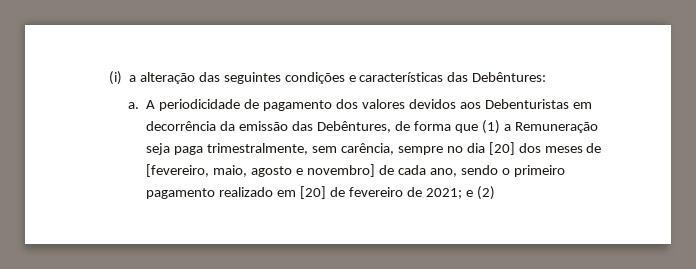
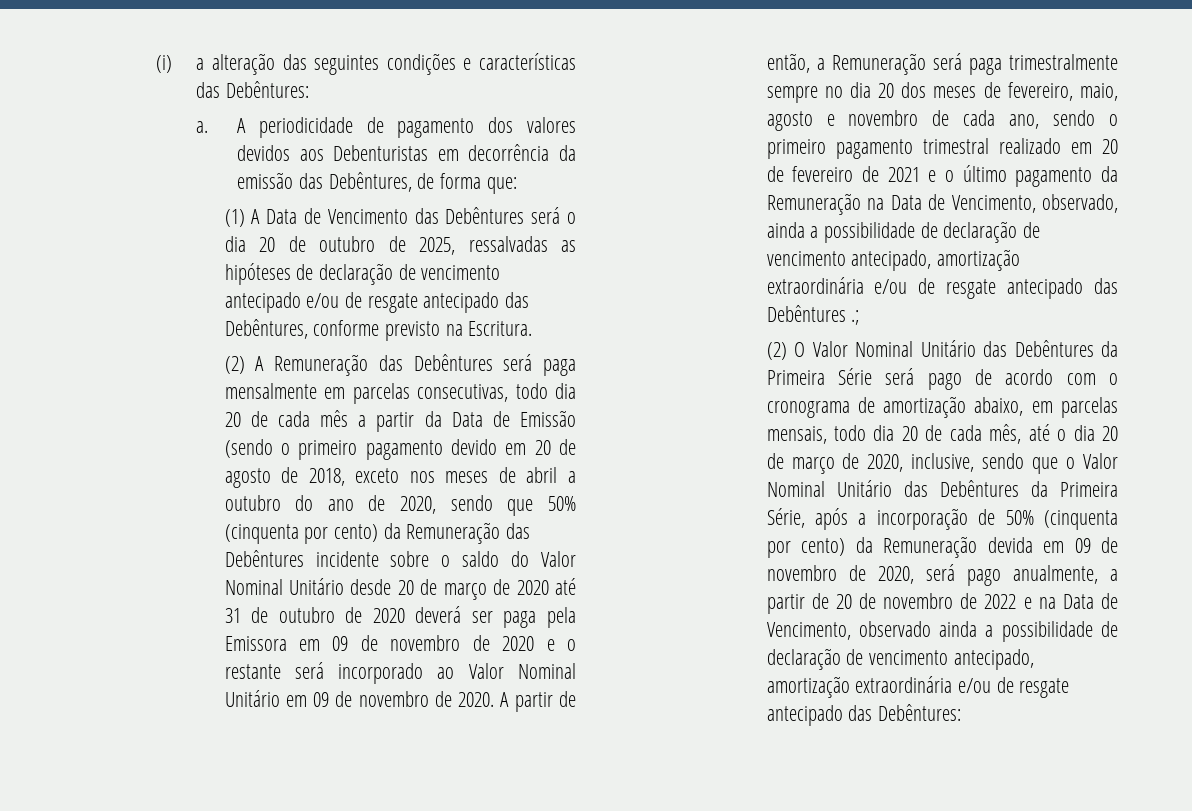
[454,120,598,134] [146,143,395,155] que (1) a Remuneração seja paga trimestralmente, sem carência, -> [486,177,517,194] [224,207,576,227] [224,236,576,255] [224,263,501,285] [224,292,529,313] [224,319,533,341] [224,354,576,376] [224,383,576,404] [224,410,576,432] [224,439,576,460] [224,467,576,488] [224,495,576,516] [224,522,530,544] [224,550,576,567] [224,578,576,600] [224,606,576,628] [224,635,576,651] [224,662,576,684] [224,690,576,712] [766,53,1118,75] que: // (1) A Data de Vencimento das Debêntures será o dia 20 de outubro de 2025, ressalvadas as hipóteses de declaração de vencimento antecipado e/ou de resgate antecipado das Debêntures, conforme previsto na Escritura. // (2) A Remuneração das Debêntures será paga mensalmente em parcelas consecutivas, todo dia 20 de cada mês a partir da Data de Emissão (sendo o primeiro pagamento devido em 20 de agosto de 2018, exceto nos meses de abril a outubro do ano de 2020, sendo que 50% (cinquenta por cento) da Remuneração das Debêntures incidente sobre o saldo do Valor Nominal Unitário desde 20 de março de 2020 até 31 de outubro de 2020 deverá ser paga pela Emissora em 09 de novembro de 2020 e o restante será incorporado ao Valor Nominal Unitário em 09 de novembro de 2020. A partir de então, a Remuneração será paga trimestralmente
[488,142,515,155] [20] -> [878,83,895,98] 20
[146,164,210,177] [fevereiro, -> [1007,82,1073,101] fevereiro,
[307,164,376,177] novembro] -> [848,110,919,126] novembro
(216, 193) none -> [922,138,989,154] trimestral
[300,186,327,199] [20] -> [1102,139,1118,154] 20
[425,186,495,200] 2021; e (2) -> [887,165,1118,187] [766,193,1118,215] [766,221,1040,243] [766,249,1020,271] [766,277,1118,299] [766,305,860,325] [766,340,1118,360] [766,368,1118,390] [766,396,1118,418] [766,424,1118,444] [766,453,1118,474] [766,480,1118,497] [766,508,1118,530] [766,536,1118,558] [766,564,1118,586] [766,593,1118,614] [766,621,1118,642] [766,648,1034,670] [766,676,1070,698] [766,704,961,726] 2021 e o último pagamento da Remuneração na Data de Vencimento, observado, ainda a possibilidade de declaração de vencimento antecipado, amortização extraordinária e/ou de resgate antecipado das Debêntures .; // (2) O Valor Nominal Unitário das Debêntures da Primeira Série será pago de acordo com o cronograma de amortização abaixo, em parcelas mensais, todo dia 20 de cada mês, até o dia 20 de março de 2020, inclusive, sendo que o Valor Nominal Unitário das Debêntures da Primeira Série, após a incorporação de 50% (cinquenta por cento) da Remuneração devida em 09 de novembro de 2020, será pago anualmente, a partir de 20 de novembro de 2022 e na Data de Vencimento, observado ainda a possibilidade de declaração de vencimento antecipado, amortização extraordinária e/ou de resgate antecipado das Debêntures:

